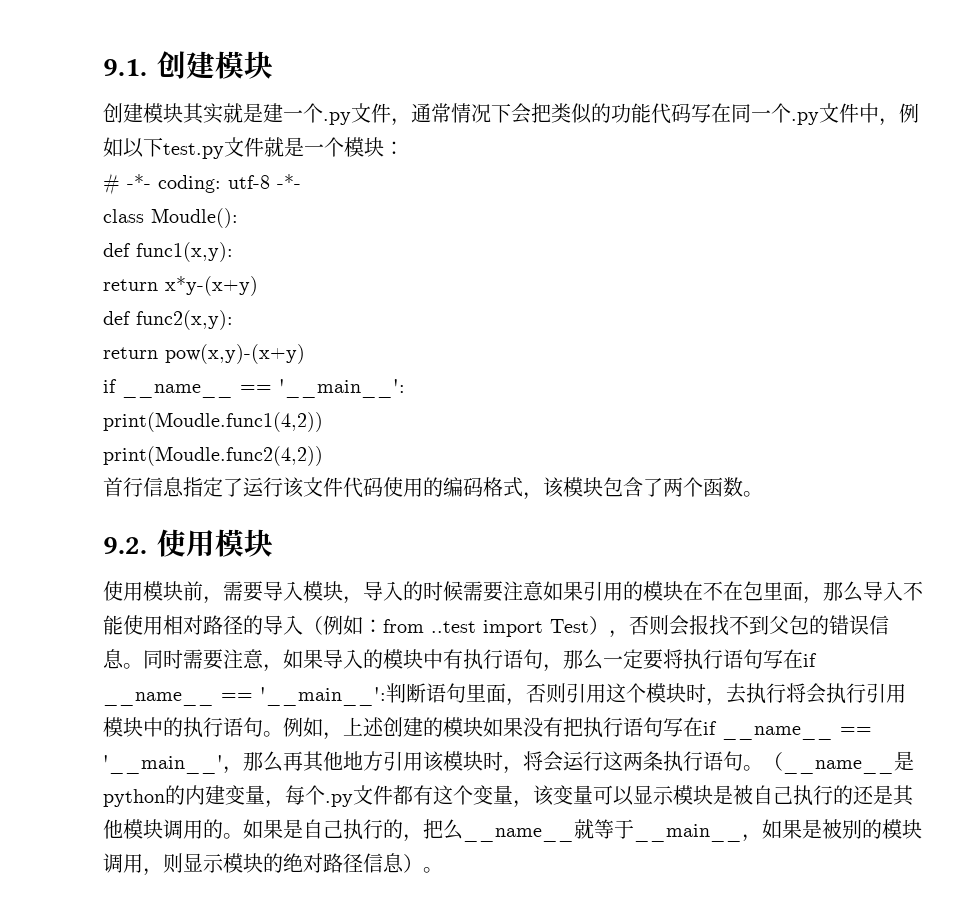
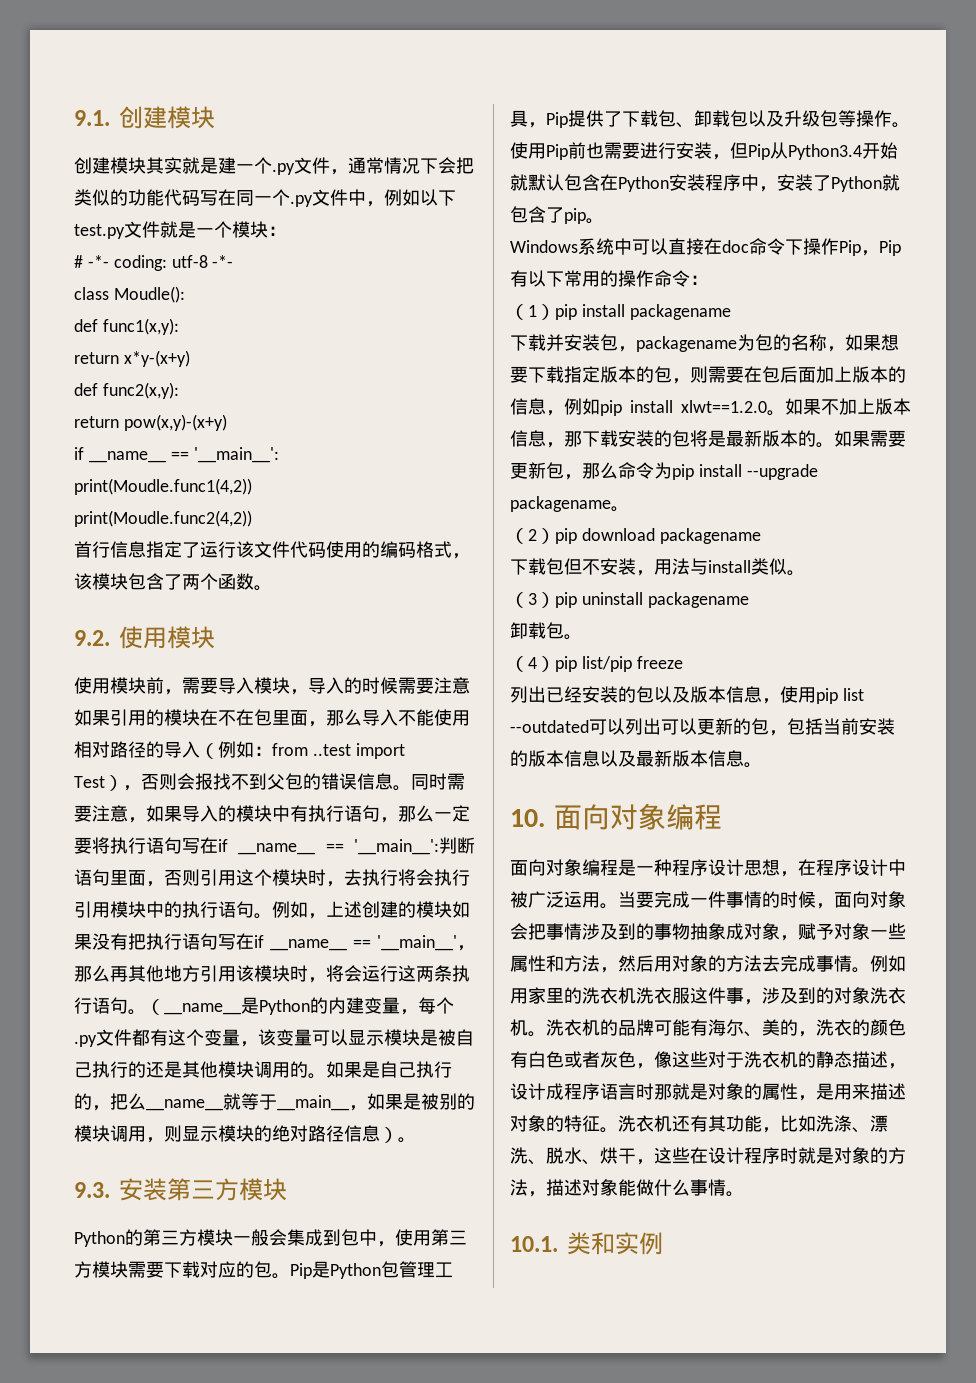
[103,789,165,807] python -> [259,999,310,1015] Python
(443, 870) none -> [74,1178,287,1201] [74,1229,467,1247] [74,1261,453,1279] [510,110,910,128] [510,142,898,160] [510,174,900,192] [510,206,604,224] [510,238,901,256] [510,270,708,287] [510,304,731,320] [510,334,899,352] [510,366,906,384] [510,398,911,416] [510,430,906,448] [510,462,818,480] [510,496,629,512] [510,528,761,544] [510,558,805,576] [510,592,749,608] [510,622,582,640] [510,656,683,672] [510,686,864,704] [510,718,895,736] [510,750,762,768] [510,803,722,830] [510,859,906,877] [510,891,906,909] [510,923,906,941] [510,955,906,973] [510,987,906,1005] [510,1019,906,1037] [510,1051,906,1069] [510,1083,906,1101] [510,1115,888,1133] [510,1147,906,1165] [510,1179,744,1197] [510,1232,663,1255] // 9.3.安装第三方模块 // Python的第三方模块一般会集成到包中，使用第三方模块需要下载对应的包。Pip是Python包管理工具，Pip提供了下载包、卸载包以及升级包等操作。使用Pip前也需要进行安装，但Pip从Python3.4开始就默认包含在Python安装程序中，安装了Python就包含了pip。 // Windows系统中可以直接在doc命令下操作Pip，Pip有以下常用的操作命令： // （1）pip install packagename // 下载并安装包，packagename为包的名称，如果想要下载指定版本的包，则需要在包后面加上版本的信息，例如pip install xlwt==1.2.0。如果不加上版本信息，那下载安装的包将是最新版本的。如果需要更新包，那么命令为pip install --upgrade packagename。 // （2）pip download packagename // 下载包但不安装，用法与install类似。 // （3）pip uninstall packagename // 卸载包。 // （4）pip list/pip freeze // 列出已经安装的包以及版本信息，使用pip list --outdated可以列出可以更新的包，包括当前安装的版本信息以及最新版本信息。 // 10.面向对象编程 // 面向对象编程是一种程序设计思想，在程序设计中被广泛运用。当要完成一件事情的时候，面向对象会把事情涉及到的事物抽象成对象，赋予对象一些属性和方法，然后用对象的方法去完成事情。例如用家里的洗衣机洗衣服这件事，涉及到的对象洗衣机。洗衣机的品牌可能有海尔、美的，洗衣的颜色有白色或者灰色，像这些对于洗衣机的静态描述，设计成程序语言时那就是对象的属性，是用来描述对象的特征。洗衣机还有其功能，比如洗涤、漂洗、脱水、烘干，这些在设计程序时就是对象的方法，描述对象能做什么事情。 // 10.1.类和实例

